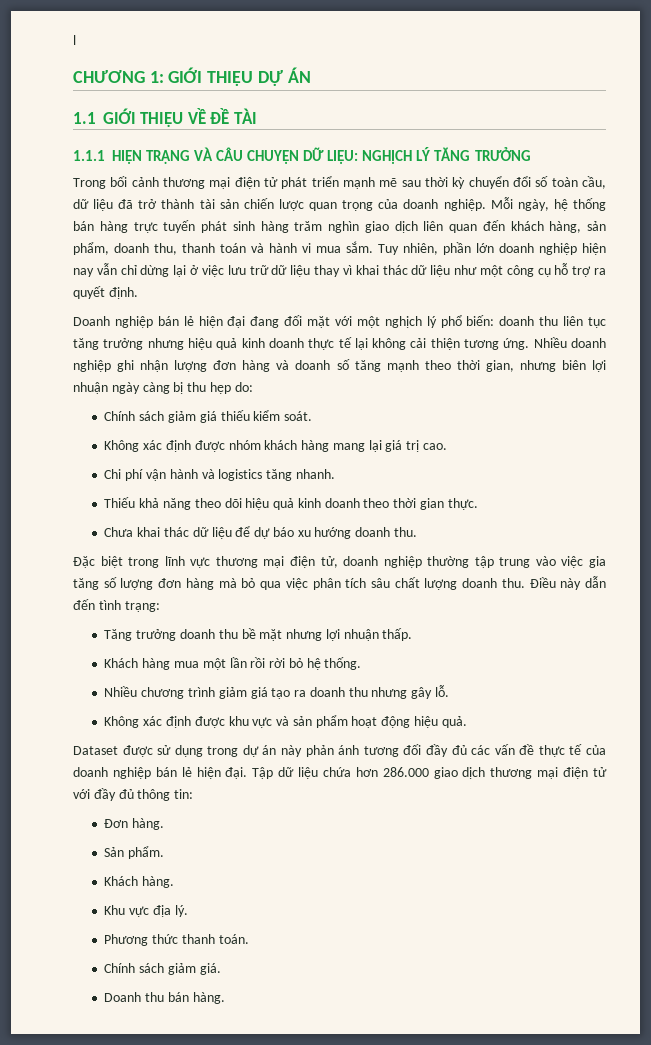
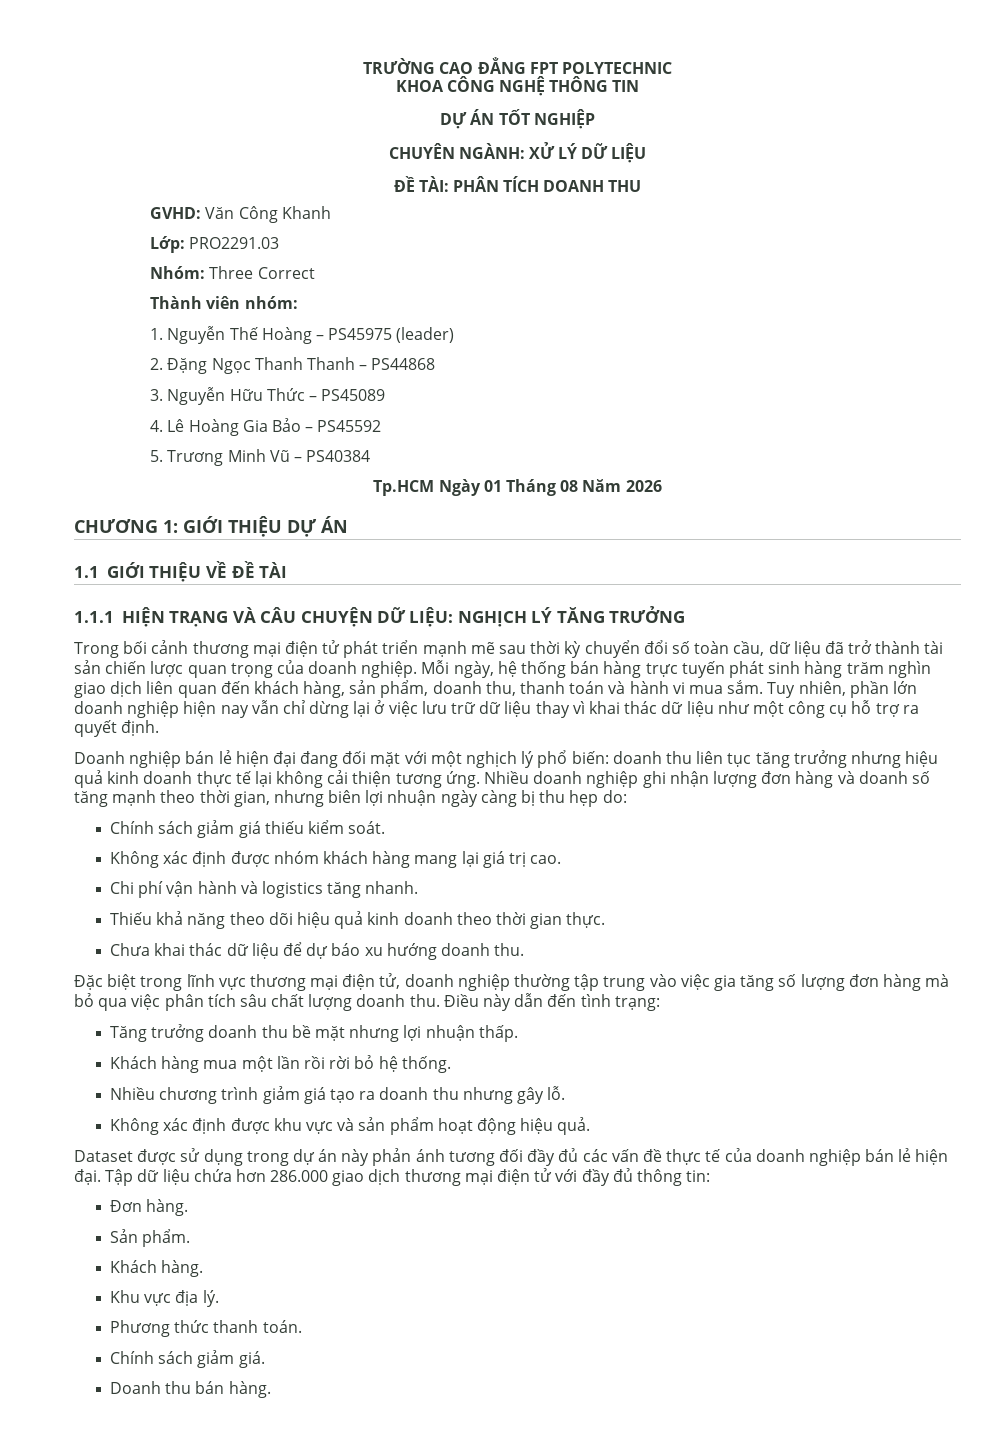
[73,35,76,45] l -> [363,57,672,74] [395,76,640,96] [440,109,595,129] [388,142,647,163] [393,176,642,192] [150,206,331,223] [150,236,280,253] [150,266,315,279] [150,296,298,309] [150,326,455,344] [150,357,436,374] [150,387,386,405] [150,418,382,436] [150,449,371,466] [373,479,662,496] TRƯỜNG CAO ĐẲNG FPT POLYTECHNIC // KHOA CÔNG NGHỆ THÔNG TIN // DỰ ÁN TỐT NGHIỆP // CHUYÊN NGÀNH: XỬ LÝ DỮ LIỆU // ĐỀ TÀI: PHÂN TÍCH DOANH THU // GVHD: Văn Công Khanh // Lớp: PRO2291.03 // Nhóm: Three Correct // Thành viên nhóm: // 1. Nguyễn Thế Hoàng – PS45975 (leader) // 2. Đặng Ngọc Thanh Thanh – PS44868 // 3. Nguyễn Hữu Thức – PS45089 // 4. Lê Hoàng Gia Bảo – PS45592 // 5. Trương Minh Vũ – PS40384 // Tp.HCM Ngày 01 Tháng 08 Năm 2026

